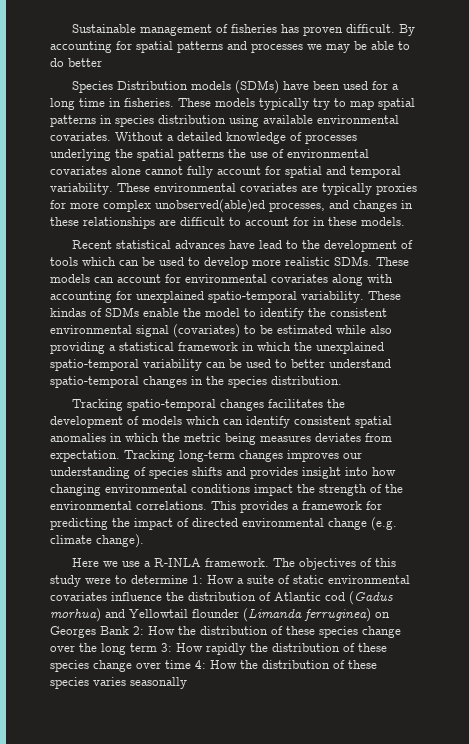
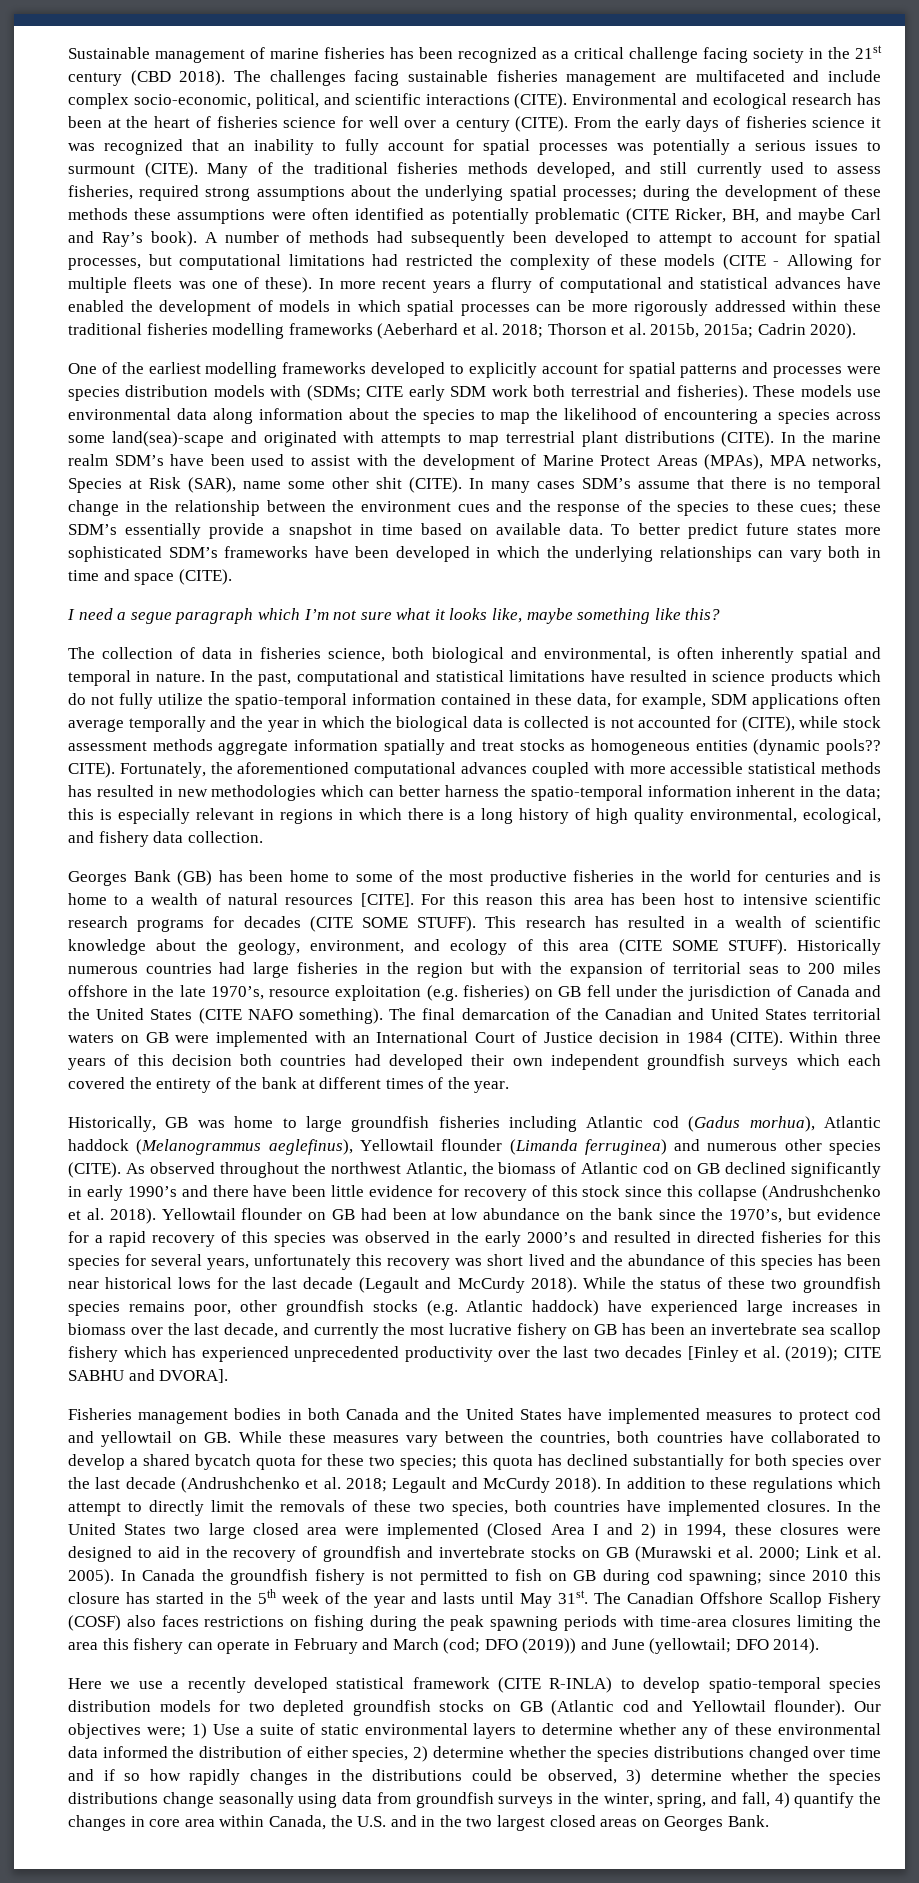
(229, 28) none -> [269,48,319,59] marine
[303,24,416,36] [50,41,112,53] proven difficult. By accounting -> [418,45,882,63] [68,70,881,86] [68,93,881,109] [68,116,882,132] [68,139,881,155] [68,162,881,178] [68,185,881,201] [68,208,881,224] [68,231,881,247] [68,254,881,270] [68,277,881,293] [68,300,882,316] [68,323,857,339] [68,362,598,378] been recognized as a critical challenge facing society in the 21st century (CBD 2018). The challenges facing sustainable fisheries management are multifaceted and include complex socio-economic, political, and scientific interactions (CITE). Environmental and ecological research has been at the heart of fisheries science for well over a century (CITE). From the early days of fisheries science it was recognized that an inability to fully account for spatial processes was potentially a serious issues to surmount (CITE). Many of the traditional fisheries methods developed, and still currently used to assess fisheries, required strong assumptions about the underlying spatial processes; during the development of these methods these assumptions were often identified as potentially problematic (CITE Ricker, BH, and maybe Carl and Ray’s book). A number of methods had subsequently been developed to attempt to account for spatial processes, but computational limitations had restricted the complexity of these models (CITE - Allowing for multiple fleets was one of these). In more recent years a flurry of computational and statistical advances have enabled the development of models in which spatial processes can be more rigorously addressed within these traditional fisheries modelling frameworks (Aeberhard et al. 2018; Thorson et al. 2015b, 2015a; Cadrin 2020). // One of the earliest modelling frameworks developed to explicitly account
[307,41,410,53] [50,58,102,67] [72,80,400,94] [50,98,415,110] [50,115,399,127] [50,132,357,144] [50,149,369,161] [50,166,401,178] [50,183,417,195] [50,199,413,213] [50,217,405,229] [72,240,414,252] [50,256,409,269] [50,274,393,286] [50,291,401,303] [50,307,387,320] [50,324,392,338] [50,342,384,354] [50,359,391,371] [50,376,342,388] [72,399,346,411] [50,416,392,428] [50,433,392,445] [50,450,362,462] [50,467,396,479] [50,484,403,496] [50,501,382,513] [50,517,397,531] [50,534,144,548] [72,558,397,570] [50,575,234,587] we may be able to do better // Species Distribution models (SDMs) have been used for a long time in fisheries. These models typically try to map spatial patterns in species distribution using available environmental covariates. Without a detailed knowledge of processes underlying the spatial patterns the use of environmental covariates alone cannot fully account for spatial and temporal variability. These environmental covariates are typically proxies for more complex unobserved(able)ed processes, and changes in these relationships are difficult to account for in these models. // Recent statistical advances have lead to the development of tools which can be used to develop more realistic SDMs. These models can account for environmental covariates along with accounting for unexplained spatio-temporal variability. These kindas of SDMs enable the model to identify the consistent environmental signal (covariates) to be estimated while also providing a statistical framework in which the unexplained spatio-temporal variability can be used to better understand spatio-temporal changes in the species distribution. // Tracking spatio-temporal changes facilitates the development of models which can identify consistent spatial anomalies in which the metric being measures deviates from expectation. Tracking long-term changes improves our understanding of species shifts and provides insight into how changing environmental conditions impact the strength of the environmental correlations. This provides a framework for predicting the impact of directed environmental change (e.g. climate change). // Here we use a R-INLA framework. The objectives of this study were to determine 1: How -> [847,366,882,374] [68,385,881,401] [68,408,881,424] [68,431,881,447] [68,454,881,470] [68,477,881,493] [68,500,881,516] [68,523,881,539] [68,546,881,562] [68,569,232,585] [67,608,721,624] [68,647,882,663] [68,670,882,686] [68,693,881,709] [68,716,881,732] [68,739,881,755] [68,762,882,778] [68,785,882,801] [68,808,881,824] [68,831,263,847] [68,870,881,886] [68,893,882,907] [68,916,882,932] [68,939,882,955] [68,962,882,978] [68,985,882,1001] [68,1008,882,1024] [68,1031,881,1047] [68,1054,882,1070] [68,1077,510,1093] [68,1116,881,1132] [68,1139,881,1155] [68,1162,881,1178] [68,1185,881,1201] [68,1208,882,1224] [68,1231,881,1247] [68,1254,881,1270] [68,1277,881,1293] [68,1300,881,1316] [68,1323,882,1339] [68,1346,881,1362] [68,1369,229,1383] [68,1408,882,1424] [68,1431,881,1447] [68,1454,881,1470] [68,1477,881,1493] [68,1500,881,1516] [68,1523,881,1539] [68,1546,882,1562] [68,1569,881,1585] [68,1589,881,1608] [68,1615,881,1631] [68,1638,820,1654] [68,1677,881,1693] [68,1700,881,1716] [68,1723,240,1739] were species distribution models with (SDMs; CITE early SDM work both terrestrial and fisheries). These models use environmental data along information about the species to map the likelihood of encountering a species across some land(sea)-scape and originated with attempts to map terrestrial plant distributions (CITE). In the marine realm SDM’s have been used to assist with the development of Marine Protect Areas (MPAs), MPA networks, Species at Risk (SAR), name some other shit (CITE). In many cases SDM’s assume that there is no temporal change in the relationship between the environment cues and the response of the species to these cues; these SDM’s essentially provide a snapshot in time based on available data. To better predict future states more sophisticated SDM’s frameworks have been developed in which the underlying relationships can vary both in time and space (CITE). // I need a segue paragraph which I’m not sure what it looks like, maybe something like this? // The collection of data in fisheries science, both biological and environmental, is often inherently spatial and temporal in nature. In the past, computational and statistical limitations have resulted in science products which do not fully utilize the spatio-temporal information contained in these data, for example, SDM applications often average temporally and the year in which the biological data is collected is not accounted for (CITE), while stock assessment methods aggregate information spatially and treat stocks as homogeneous entities (dynamic pools?? CITE). Fortunately, the aforementioned computational advances coupled with more accessible statistical methods has resulted in new methodologies which can better harness the spatio-temporal information inherent in the data; this is especially relevant in regions in which there is a long history of high quality environmental, ecological, and fishery data collection. // Georges Bank (GB) has been home to some of the most productive fisheries in the world for centuries and is home to a wealth of natural resources [CITE]. For this reason this area has been host to intensive scientific research programs for decades (CITE SOME STUFF). This research has resulted in a wealth of scientific knowledge about the geology, environment, and ecology of this area (CITE SOME STUFF). Historically numerous countries had large fisheries in the region but with the expansion of territorial seas to 200 miles offshore in the late 1970’s, resource exploitation (e.g. fisheries) on GB fell under the jurisdiction of Canada and the United States (CITE NAFO something). The final demarcation of the Canadian and United States territorial waters on GB were implemented with an International Court of Justice decision in 1984 (CITE). Within three years of this decision both countries had developed their own independent groundfish surveys which each covered the entirety of the bank at different times of the year. // Historically, GB was home to large groundfish fisheries including Atlantic cod (Gadus morhua), Atlantic haddock (Melanogrammus aeglefinus), Yellowtail flounder (Limanda ferruginea) and numerous other species (CITE). As observed throughout the northwest Atlantic, the biomass of Atlantic cod on GB declined significantly in early 1990’s and there have been little evidence for recovery of this stock since this collapse (Andrushchenko et al. 2018). Yellowtail flounder on GB had been at low abundance on the bank since the 1970’s, but evidence for a rapid recovery of this species was observed in the early 2000’s and resulted in directed fisheries for this species for several years, unfortunately this recovery was short lived and the abundance of this species has been near historical lows for the last decade (Legault and McCurdy 2018). While the status of these two groundfish species remains poor, other groundfish stocks (e.g. Atlantic haddock) have experienced large increases in biomass over the last decade, and currently the most lucrative fishery on GB has been an invertebrate sea scallop fishery which has experienced unprecedented productivity over the last two decades [Finley et al. (2019); CITE SABHU and DVORA]. // Fisheries management bodies in both Canada and the United States have implemented measures to protect cod and yellowtail on GB. While these measures vary between the countries, both countries have collaborated to develop a shared bycatch quota for these two species; this quota has declined substantially for both species over the last decade (Andrushchenko et al. 2018; Legault and McCurdy 2018). In addition to these regulations which attempt to directly limit the removals of these two species, both countries have implemented closures. In the United States two large closed area were implemented (Closed Area I and 2) in 1994, these closures were designed to aid in the recovery of groundfish and invertebrate stocks on GB (Murawski et al. 2000; Link et al. 2005). In Canada the groundfish fishery is not permitted to fish on GB during cod spawning; since 2010 this closure has started in the 5th week of the year and lasts until May 31st. The Canadian Offshore Scallop Fishery (COSF) also faces restrictions on fishing during the peak spawning periods with time-area closures limiting the area this fishery can operate in February and March (cod; DFO (2019)) and June (yellowtail; DFO 2014). // Here we use a recently developed statistical framework (CITE R-INLA) to develop spatio-temporal species distribution models for two depleted groundfish stocks on GB (Atlantic cod and Yellowtail flounder). Our objectives were; 1) Use
[50,591,393,605] [50,608,390,622] [50,626,401,638] [50,643,387,655] [50,660,377,672] [50,677,187,689] covariates influence the distribution of Atlantic cod (Gadus morhua) and Yellowtail flounder (Limanda ferruginea) on Georges Bank 2: How the distribution of these species change over the long term 3: How rapidly the distribution of these species change over time 4: How the distribution of these species varies seasonally -> [473,1723,881,1739] [68,1746,882,1762] [68,1769,881,1785] [68,1792,881,1808] [68,1815,770,1831] layers to determine whether any of these environmental data informed the distribution of either species, 2) determine whether the species distributions changed over time and if so how rapidly changes in the distributions could be observed, 3) determine whether the species distributions change seasonally using data from groundfish surveys in the winter, spring, and fall, 4) quantify the changes in core area within Canada, the U.S. and in the two largest closed areas on Georges Bank.

